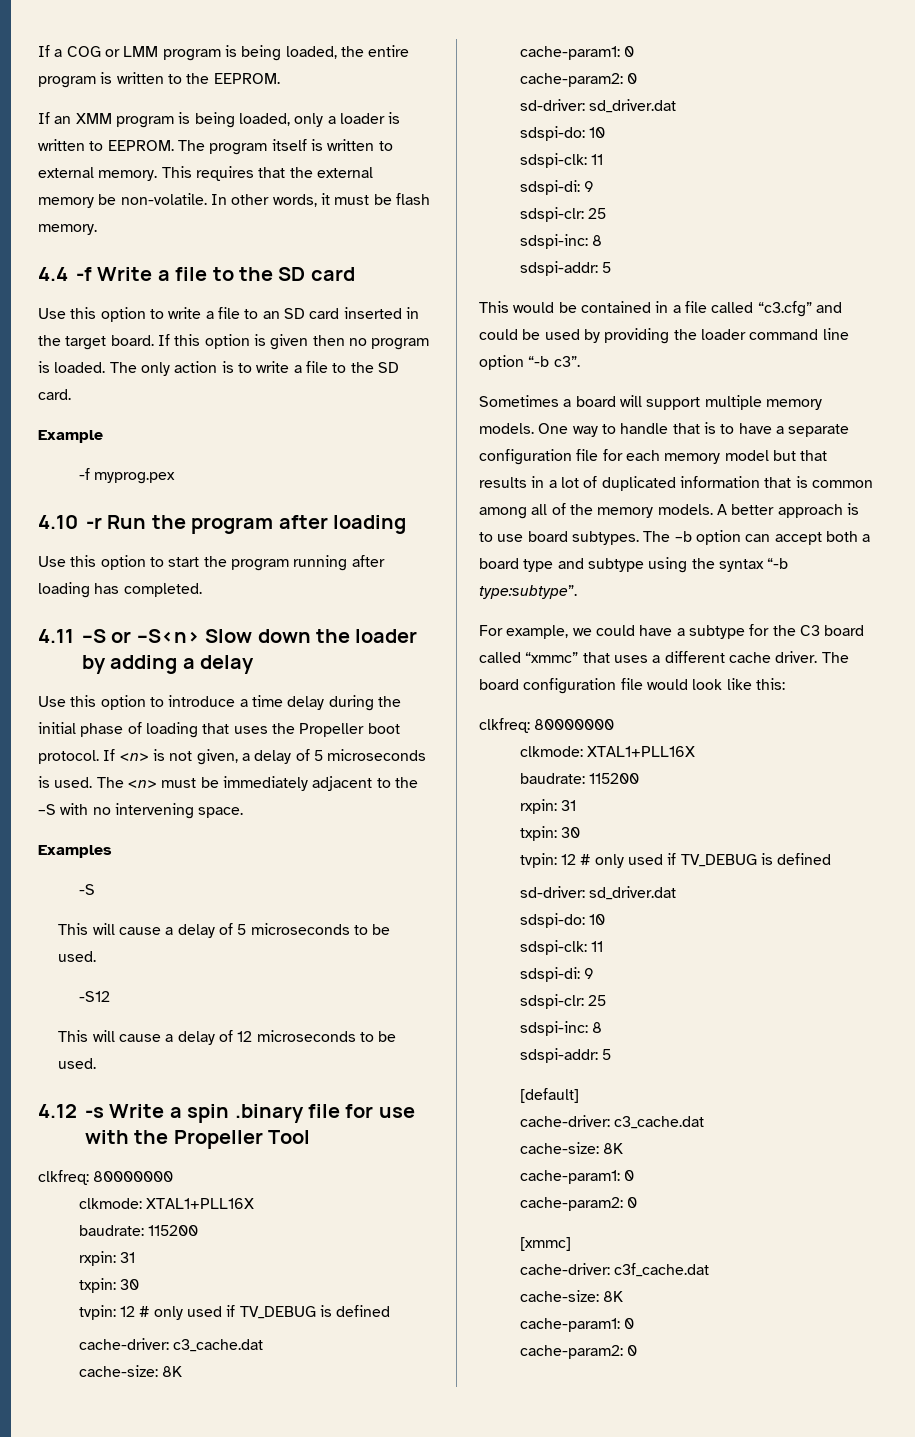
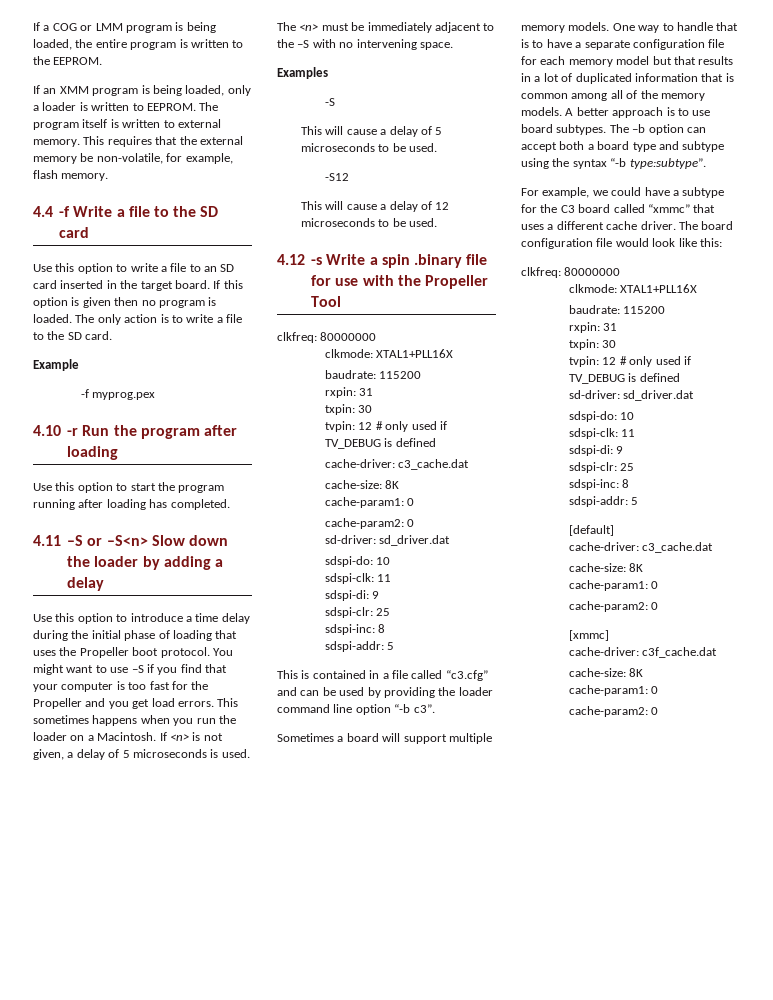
[120,193,392,207] non-volatile. In other words, it must be -> [96,153,233,164] non-volatile, for example,
(99, 757) none -> [212,648,233,656] [33,664,227,675] [33,681,209,692] [33,698,239,709] [33,715,236,726] [33,732,157,741] You might want to use –S if you find that your computer is too fast for the Propeller and you get load errors. This sometimes happens when you run the loader on a Macintosh.
[513,302,577,313] would be -> [301,670,310,679] is
[479,329,518,340] could -> [300,690,320,696] can

